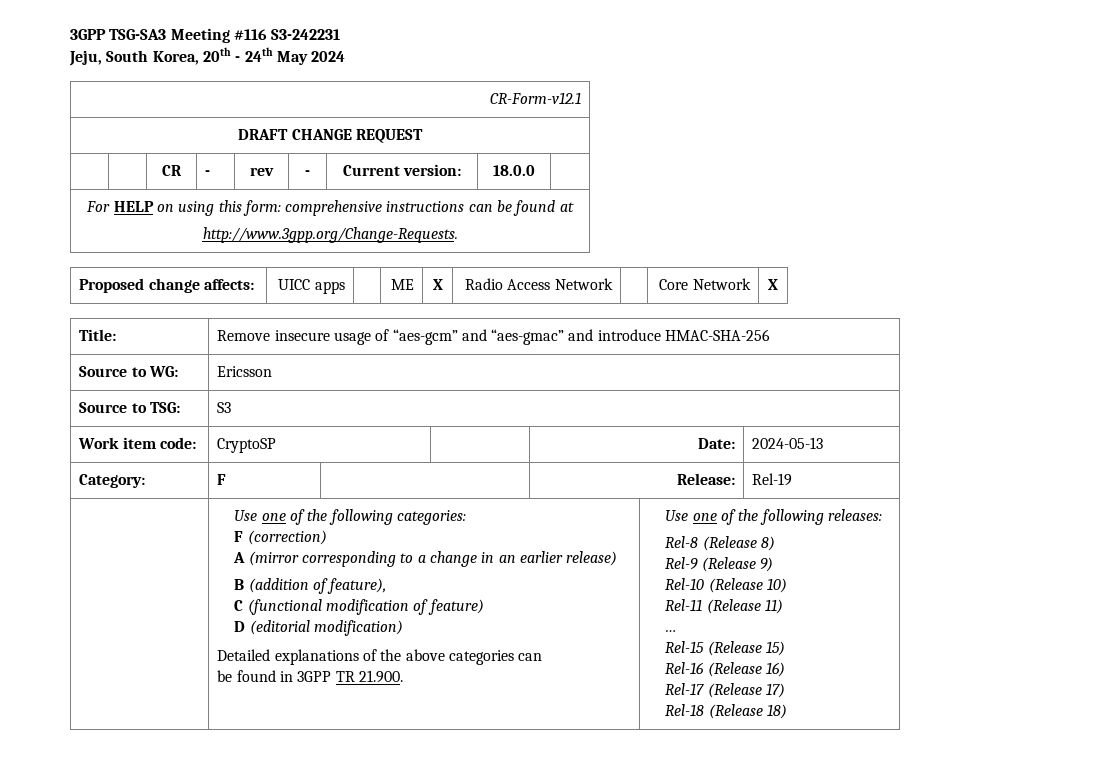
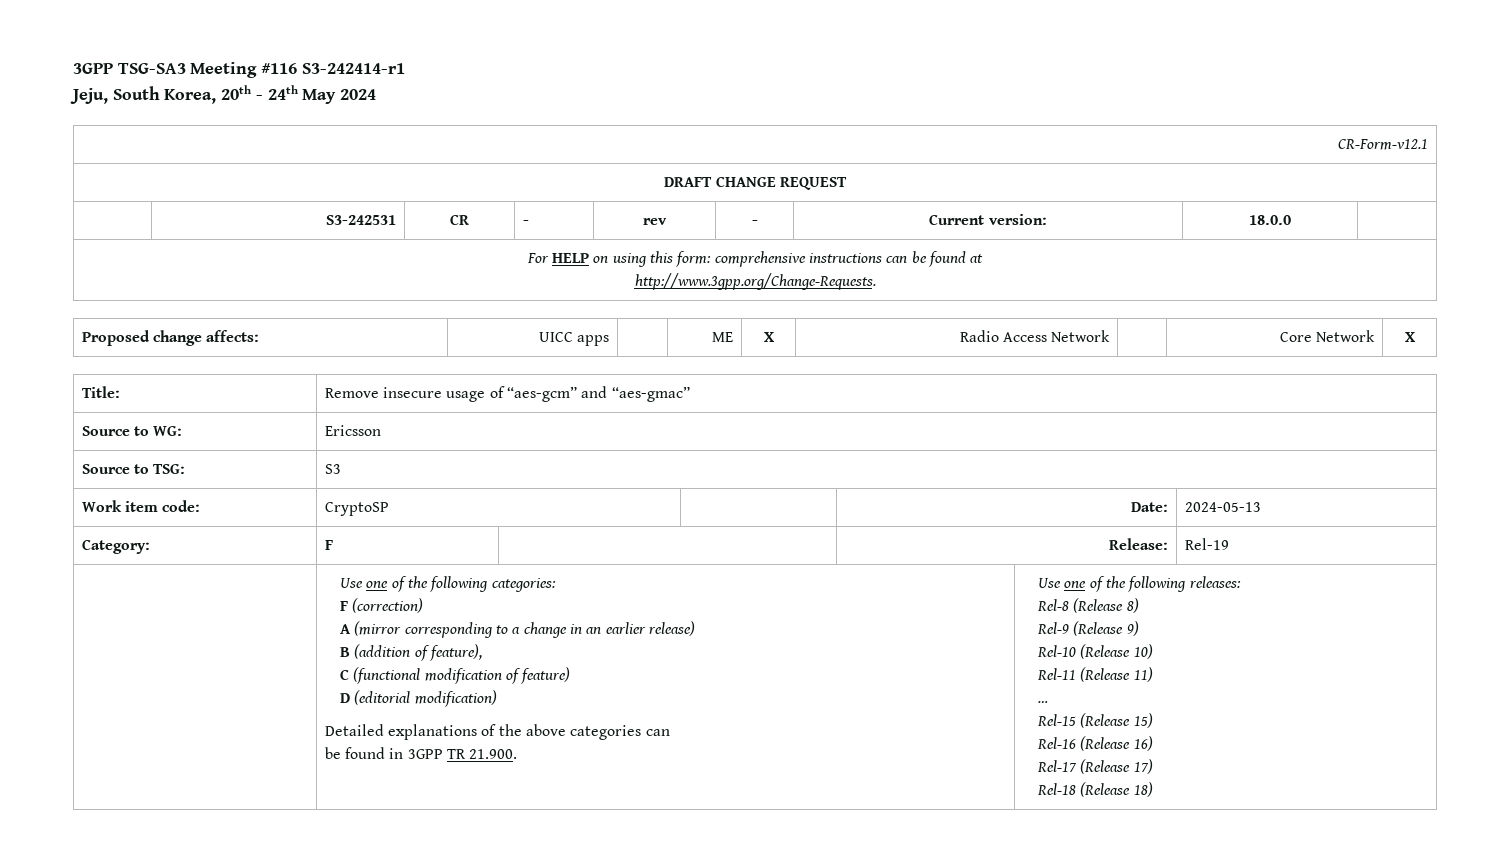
[271,29,341,40] S3-242231 -> [301,63,405,74] S3-242414-r1
(423, 136) none -> [326,215,397,225] S3-242531
[568,329,771,341] and introduce HMAC-SHA-256 -> (690, 394) none

